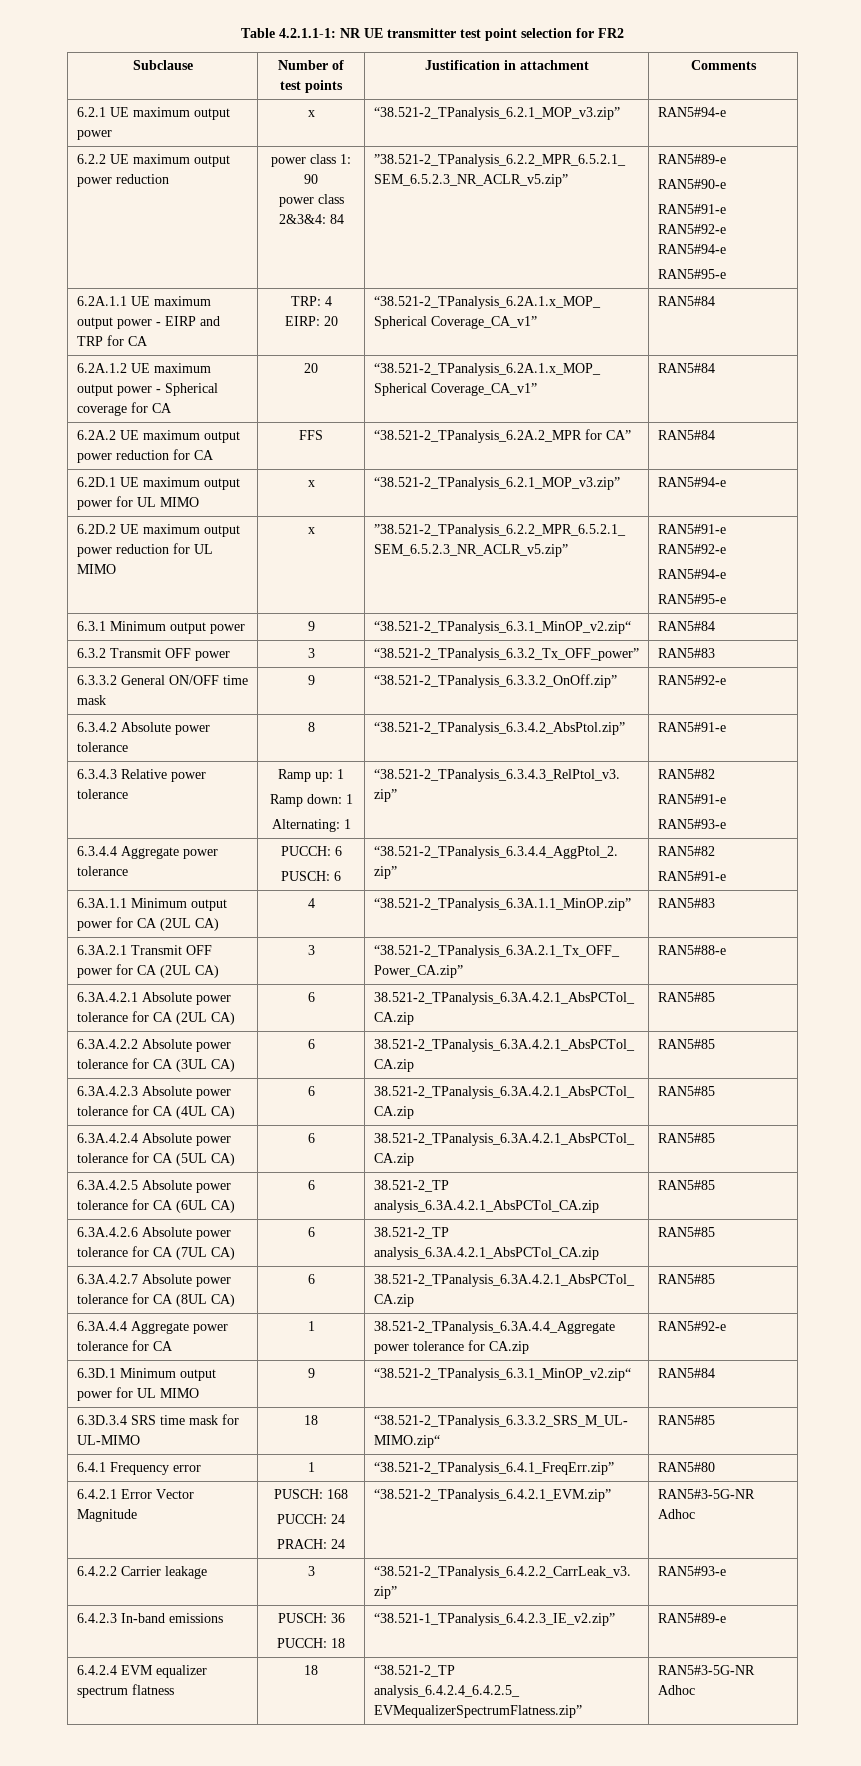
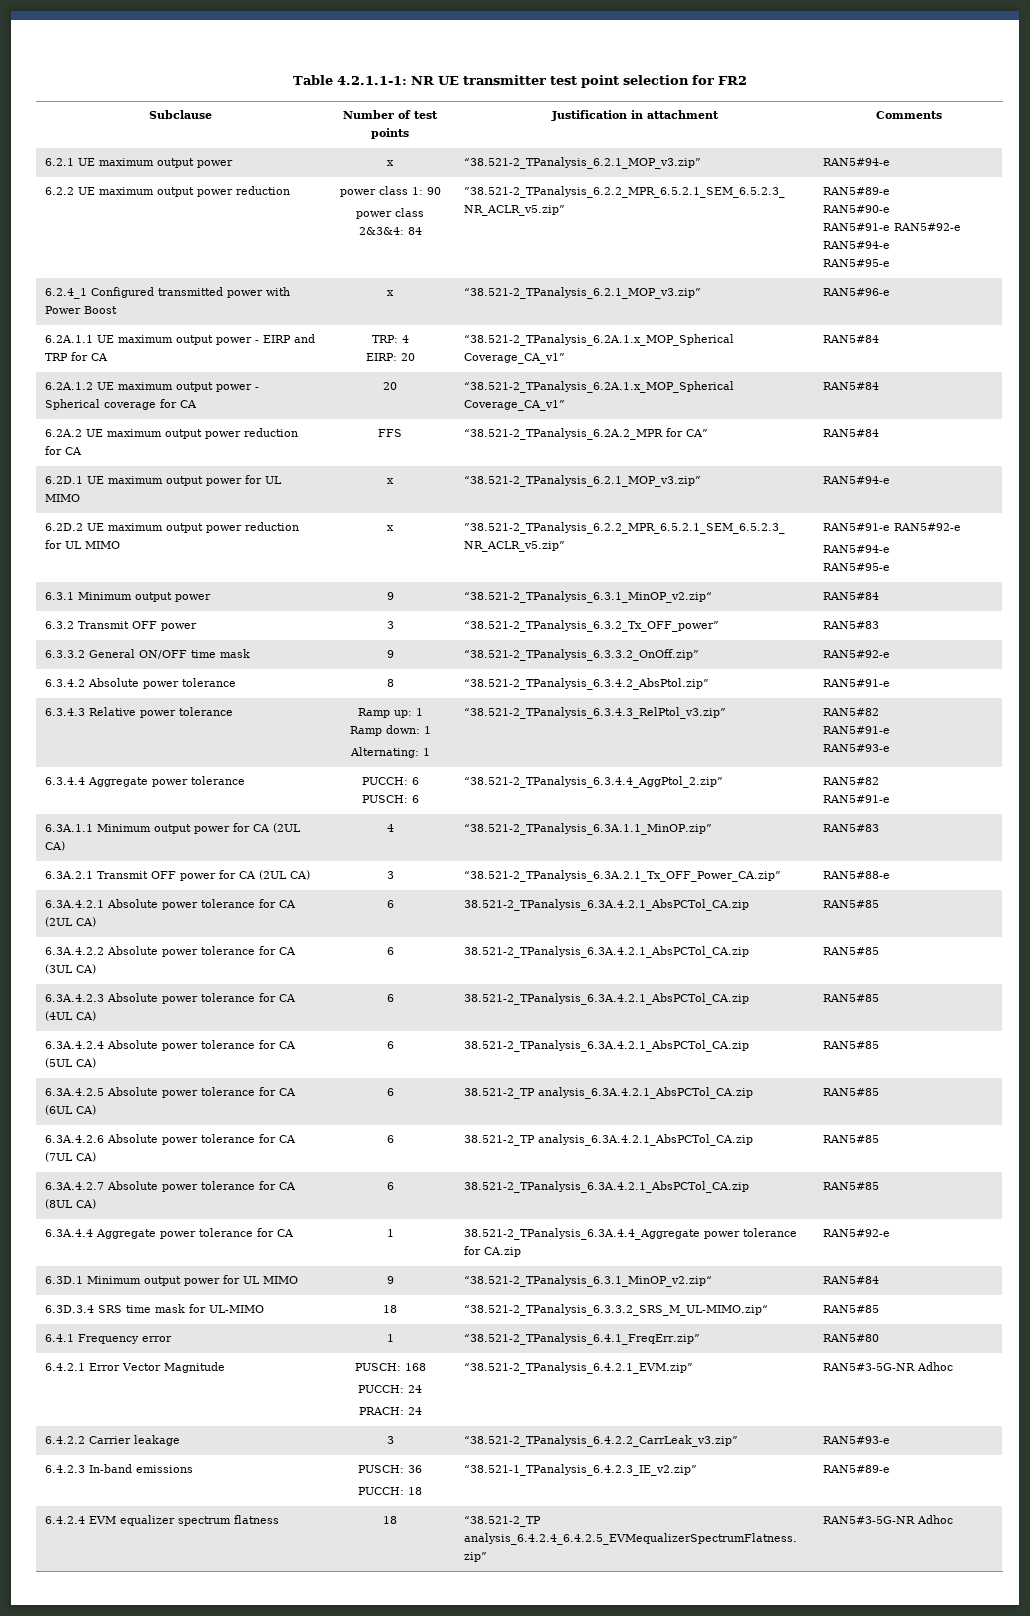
(726, 274) none -> [44,287,290,299] [44,306,117,314] [387,290,394,296] [463,287,701,299] [822,288,890,296] // 6.2.4_1 Configured transmitted power with Power Boost | x | “38.521-2_TPanalysis_6.2.1_MOP_v3.zip” | RAN5#96-e

